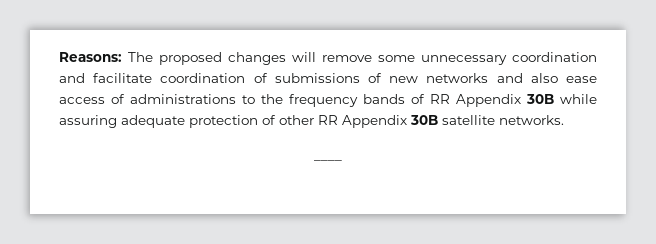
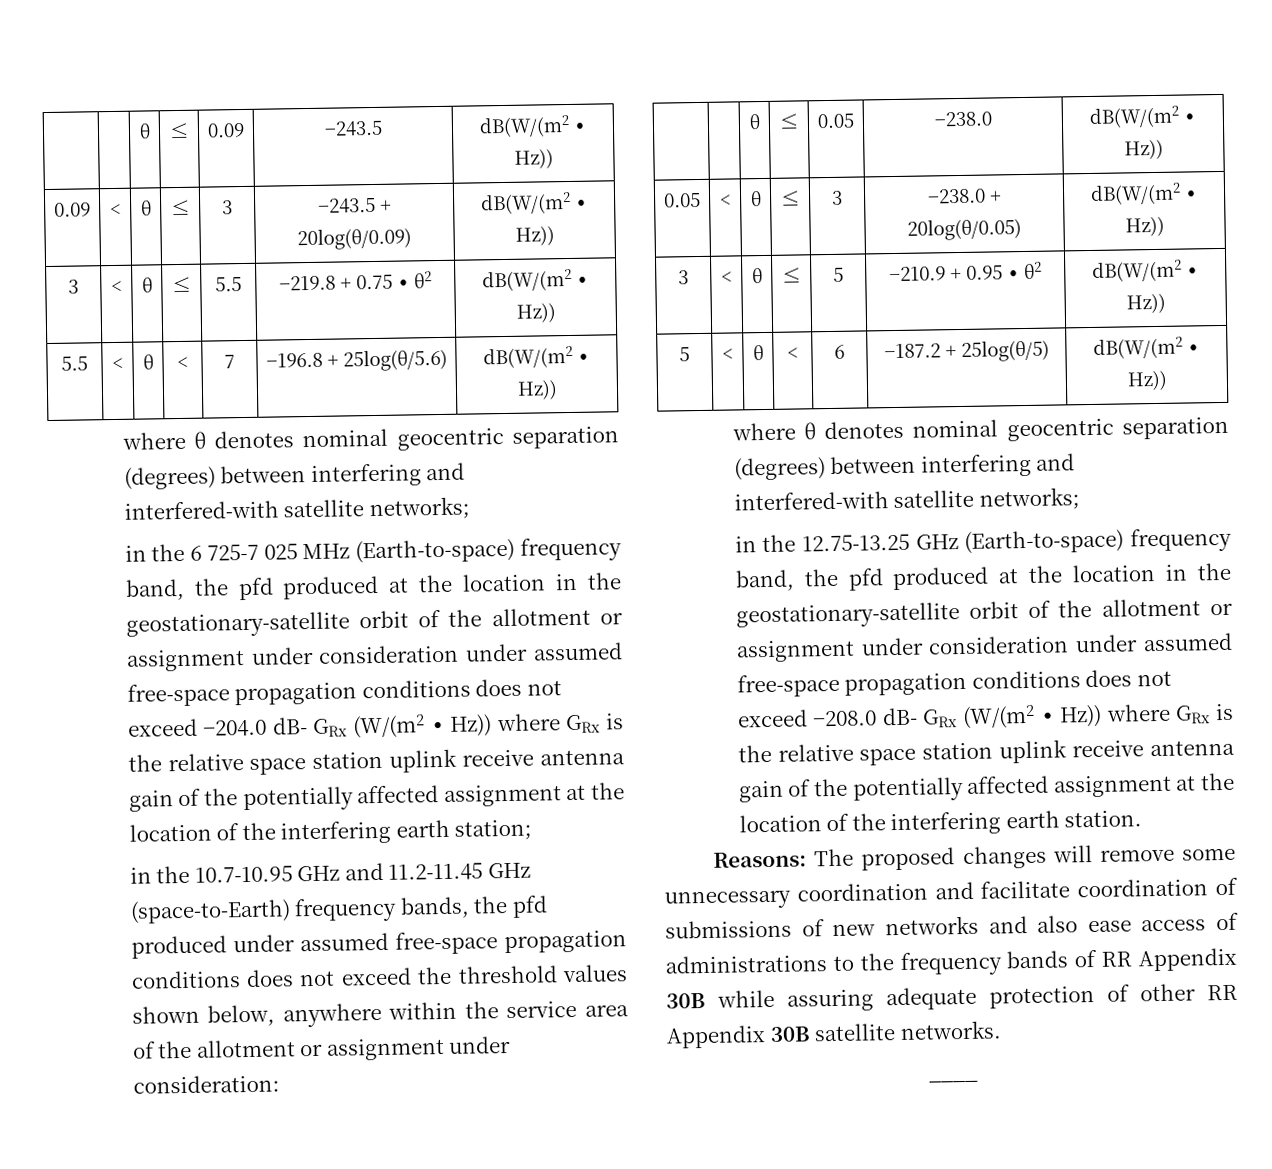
(59, 57) none -> [138,123,151,139] [168,122,190,139] [207,122,245,138] [323,120,383,136] [479,114,587,138] [513,148,554,169] [54,202,91,217] [109,203,122,217] [140,200,152,216] [170,199,191,216] [222,200,233,215] [317,197,392,213] [297,227,412,251] [480,191,588,215] [514,225,555,246] [68,279,79,294] [110,280,123,294] [141,277,153,293] [171,276,192,293] [215,277,242,292] [279,271,432,291] [482,268,589,292] [515,302,556,323] [61,356,88,371] [111,357,124,371] [142,354,154,370] [176,356,189,370] [224,354,235,369] [265,348,448,372] [483,345,590,369] [516,379,558,400] [121,426,619,451] [123,462,466,490] [123,496,470,521] [124,537,622,564] [124,572,623,601] [125,607,623,638] [125,642,623,672] [126,678,562,707] [127,713,624,739] [127,748,625,775] [128,782,625,812] [128,819,533,845] [129,862,531,884] [129,895,548,924] [130,930,627,959] [130,964,628,989] [131,1000,629,1028] [131,1035,512,1061] [132,1074,280,1094] [748,114,761,130] [778,113,800,129] [817,113,855,129] [933,111,992,127] [1089,105,1196,128] [1123,138,1164,160] [663,192,701,208] [719,194,732,207] [749,191,762,207] [779,190,801,206] [831,190,843,205] [926,188,1002,204] [907,218,1022,241] [1090,182,1198,205] [1124,215,1165,237] [678,270,689,285] [720,271,733,284] [751,268,763,284] [781,267,802,283] [833,267,844,282] [889,261,1042,282] [1092,259,1199,282] [1125,292,1166,314] [679,347,690,362] [721,348,734,361] [752,345,764,361] [786,347,799,360] [834,344,845,359] [883,339,1050,362] [1093,336,1200,359] [1126,369,1168,391] [731,416,1229,442] [733,453,1076,481] [733,487,1080,511] [734,527,1232,554] [734,562,1231,592] [735,598,1233,629] [735,632,1233,663] [736,669,1172,698] [736,703,1234,729] [737,739,1235,766] [738,772,1235,803] [738,810,1143,836] | | θ | ≤ | 0.09 | −243.5 | dB(W/(m2 ∙ Hz)) // 0.09 | < | θ | ≤ | 3 | −243.5 + 20log(θ/0.09) | dB(W/(m2 ∙ Hz)) // 3 | < | θ | ≤ | 5.5 | −219.8 + 0.75 ∙ θ2 | dB(W/(m2 ∙ Hz)) // 5.5 | < | θ | < | 7 | −196.8 + 25log(θ/5.6) | dB(W/(m2 ∙ Hz)) // where θ denotes nominal geocentric separation (degrees) between interfering and interfered-with satellite networks; // in the 6 725-7 025 MHz (Earth-to-space) frequency band, the pfd produced at the location in the geostationary-satellite orbit of the allotment or assignment under consideration under assumed free-space propagation conditions does not exceed −204.0 dB- GRx (W/(m2 ∙ Hz)) where GRx is the relative space station uplink receive antenna gain of the potentially affected assignment at the location of the interfering earth station; // in the 10.7-10.95 GHz and 11.2-11.45 GHz (space-to-Earth) frequency bands, the pfd produced under assumed free-space propagation conditions does not exceed the threshold values shown below, anywhere within the service area of the allotment or assignment under consideration: // | | θ | ≤ | 0.05 | −238.0 | dB(W/(m2 ∙ Hz)) // 0.05 | < | θ | ≤ | 3 | −238.0 + 20log(θ/0.05) | dB(W/(m2 ∙ Hz)) // 3 | < | θ | ≤ | 5 | −210.9 + 0.95 ∙ θ2 | dB(W/(m2 ∙ Hz)) // 5 | < | θ | < | 6 | −187.2 + 25log(θ/5) | dB(W/(m2 ∙ Hz)) // where θ denotes nominal geocentric separation (degrees) between interfering and interfered-with satellite networks; // in the 12.75-13.25 GHz (Earth-to-space) frequency band, the pfd produced at the location in the geostationary-satellite orbit of the allotment or assignment under consideration under assumed free-space propagation conditions does not exceed −208.0 dB- GRx (W/(m2 ∙ Hz)) where GRx is the relative space station uplink receive antenna gain of the potentially affected assignment at the location of the interfering earth station. //

